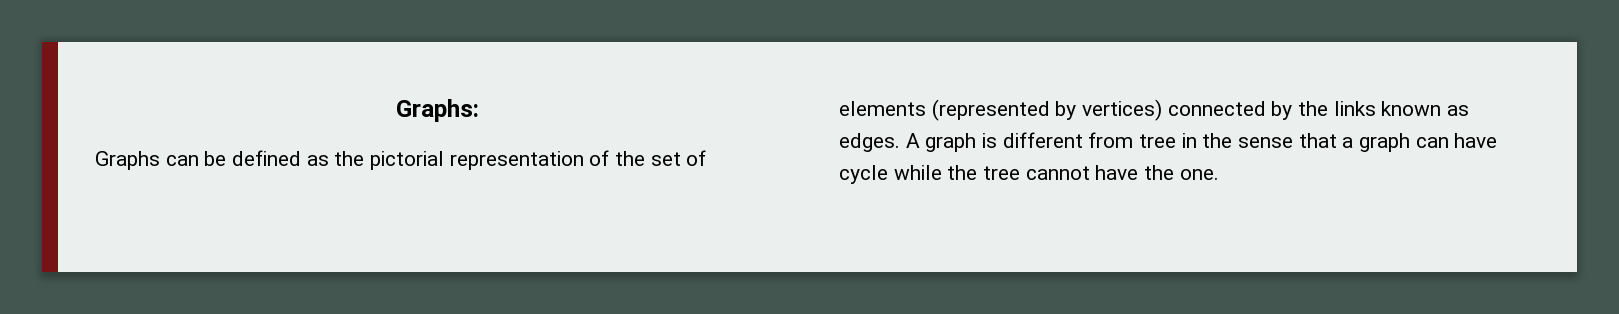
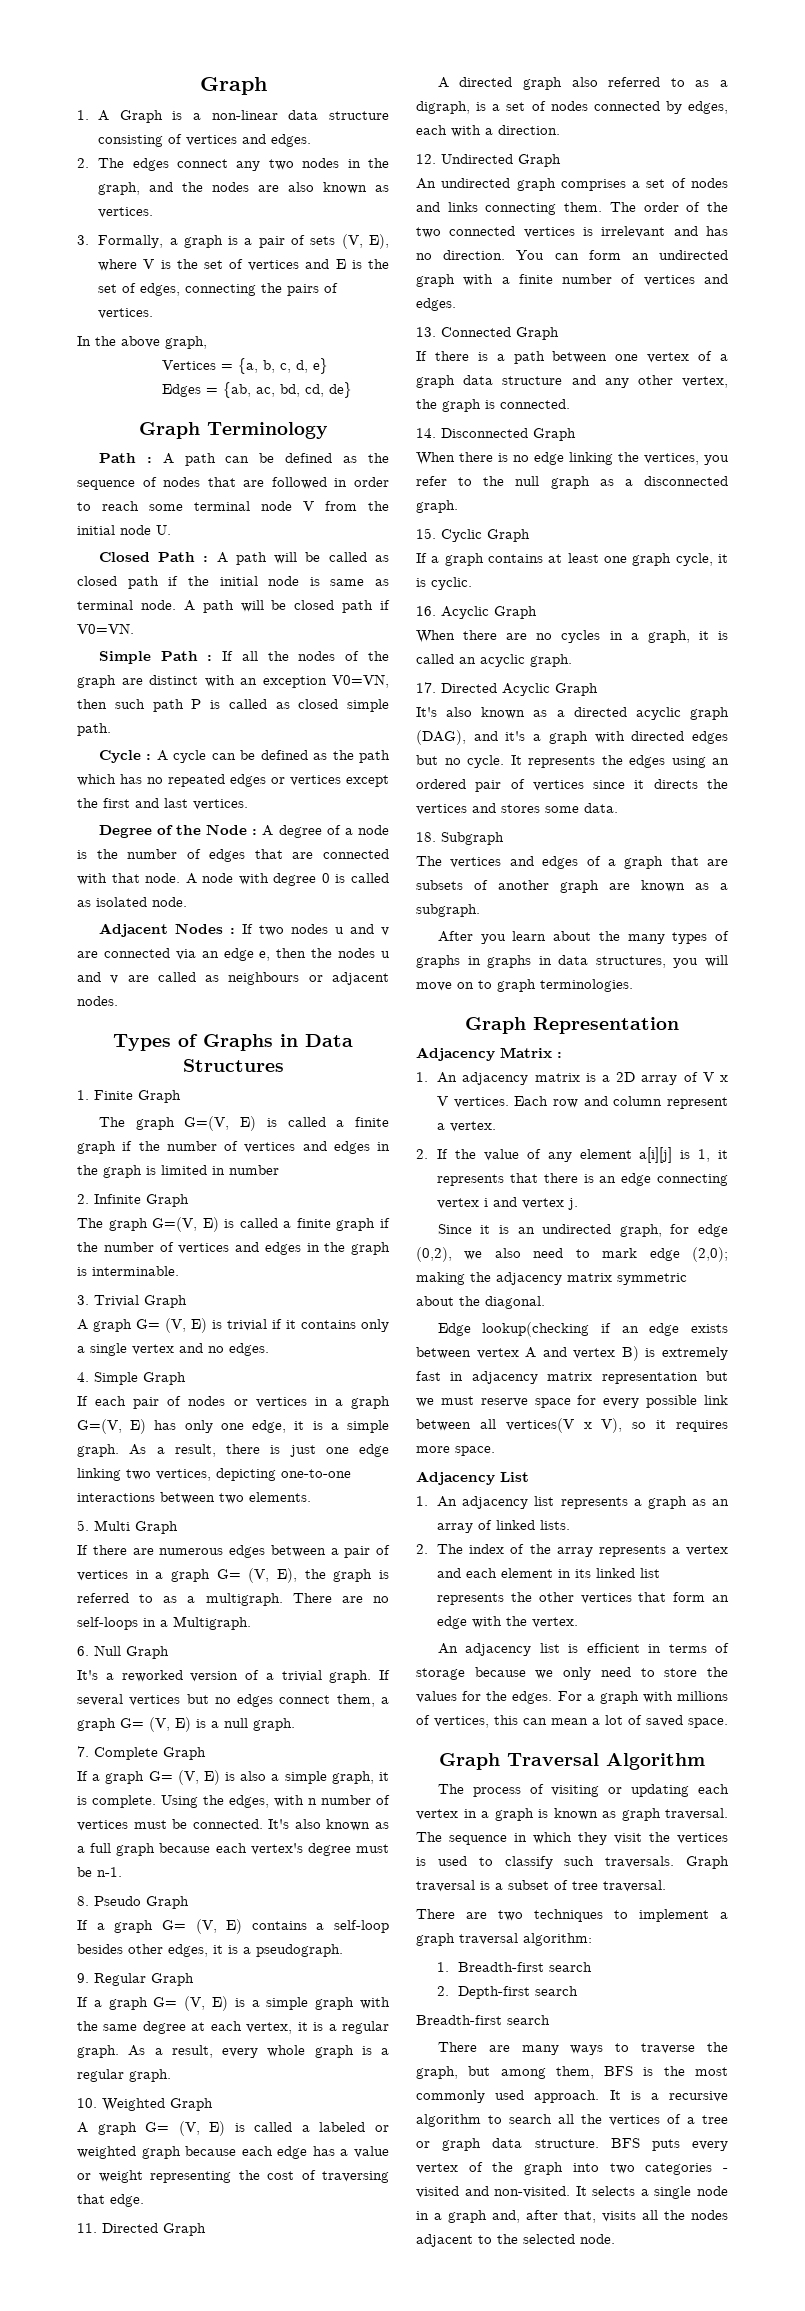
[396,99,479,122] [95,150,707,170] [839,99,1470,121] [839,132,1498,152] [839,165,1219,184] Graphs: // Graphs can be defined as the pictorial representation of the set of elements (represented by vertices) connected by the links known as edges. A graph is different from tree in the sense that a graph can have cycle while the tree cannot have the one. -> [199,77,267,95] [77,110,389,123] [98,134,312,147] [77,158,389,171] [98,182,389,195] [98,207,154,218] [77,234,389,249] [98,259,389,271] [98,283,339,296] [98,308,154,319] [77,336,207,349] [161,358,328,374] [161,382,352,398] [138,422,328,439] [98,453,389,466] [77,477,389,490] [77,501,389,511] [77,525,171,535] [98,552,389,565] [77,576,389,589] [77,600,390,613] [77,623,134,634] [98,651,389,664] [77,674,389,688] [77,699,389,712] [77,723,111,736] [98,750,390,763] [77,774,389,787] [77,798,248,810] [98,824,390,838] [77,849,389,862] [77,873,389,886] [77,897,187,907] [98,923,389,937] [77,948,390,961] [77,972,389,985] [77,996,118,1006] [113,1034,353,1051] [182,1059,284,1072] [77,1090,181,1103] [98,1116,389,1131] [77,1141,390,1154] [77,1165,279,1178] [77,1194,189,1207] [77,1217,390,1232] [77,1242,390,1255] [77,1266,179,1276] [77,1295,187,1308] [77,1318,389,1333] [77,1343,269,1356] [77,1372,186,1385] [77,1396,390,1409] [77,1419,390,1434] [77,1444,389,1457] [77,1468,351,1481] [77,1492,311,1504] [77,1520,178,1534] [77,1545,390,1558] [77,1568,389,1583] [77,1593,389,1606] [77,1616,251,1630] [77,1645,169,1659] [77,1670,390,1683] [77,1694,389,1707] [77,1717,295,1732] [77,1746,206,1760] [77,1770,390,1785] [77,1795,390,1808] [77,1819,389,1831] [77,1843,389,1856] [77,1867,122,1877] [77,1896,189,1909] [77,1919,389,1934] [77,1944,343,1957] [77,1973,194,1986] [77,1996,391,2011] [77,2021,390,2034] [77,2045,389,2058] [77,2069,171,2082] [77,2098,213,2111] [77,2121,389,2136] [77,2146,389,2159] [77,2170,389,2183] [77,2194,144,2207] [77,2223,206,2236] [437,77,728,90] [416,101,728,114] [416,125,560,137] [416,154,561,167] [416,178,728,191] [416,202,728,215] [416,226,728,238] [416,250,728,260] [416,274,728,287] [416,298,456,311] [416,327,559,340] [416,351,728,364] [416,375,728,388] [416,399,570,412] [416,428,576,441] [416,452,729,465] [416,476,728,489] [416,500,458,513] [416,528,530,542] [416,553,728,566] [416,577,472,590] [416,606,537,619] [416,630,728,643] [416,654,572,667] [416,682,598,696] [416,707,729,720] [416,730,728,745] [416,755,729,768] [416,779,728,792] [416,803,618,815] [416,832,504,845] [416,856,728,869] [416,880,728,893] [416,904,480,917] [437,931,729,944] [416,955,728,968] [416,979,633,992] [465,1017,679,1034] [416,1047,562,1061] [416,1072,728,1085] [437,1096,728,1109] [437,1121,497,1132] [416,1147,729,1163] [437,1173,728,1186] [437,1197,579,1210] [437,1224,728,1237] [416,1247,728,1262] [416,1272,687,1285] [416,1296,545,1309] [437,1322,728,1337] [416,1346,728,1361] [416,1371,728,1384] [416,1395,728,1408] [416,1418,728,1433] [416,1446,495,1456] [416,1471,529,1485] [416,1496,729,1509] [437,1520,571,1533] [416,1544,728,1557] [437,1568,661,1578] [437,1592,729,1605] [437,1616,579,1629] [437,1643,729,1656] [416,1667,728,1680] [416,1691,728,1704] [416,1715,728,1728] [439,1753,705,1770] [437,1784,729,1797] [416,1808,728,1821] [416,1832,728,1845] [416,1856,729,1869] [416,1880,666,1892] [416,1909,728,1922] [416,1933,592,1946] [437,1962,593,1972] [437,1986,579,1999] [416,2015,550,2025] [437,2042,728,2055] [416,2066,728,2079] [416,2090,728,2103] [416,2114,728,2127] [416,2138,728,2151] [416,2162,728,2175] [416,2186,728,2199] [416,2210,728,2223] [416,2234,615,2247] Graph // 1. A Graph is a non-linear data structure consisting of vertices and edges. // 2. The edges connect any two nodes in the graph, and the nodes are also known as vertices. // 3. Formally, a graph is a pair of sets (V, E), where V is the set of vertices and E is the set of edges, connecting the pairs of vertices. // In the above graph, // Vertices = {a, b, c, d, e} // Edges = {ab, ac, bd, cd, de} // Graph Terminology // Path : A path can be defined as the sequence of nodes that are followed in order to reach some terminal node V from the initial node U. // Closed Path : A path will be called as closed path if the initial node is same as terminal node. A path will be closed path if V0=VN. // Simple Path : If all the nodes of the graph are distinct with an exception V0=VN, then such path P is called as closed simple path. // Cycle : A cycle can be defined as the path which has no repeated edges or vertices except the first and last vertices. // Degree of the Node : A degree of a node is the number of edges that are connected with that node. A node with degree 0 is called as isolated node. // Adjacent Nodes : If two nodes u and v are connected via an edge e, then the nodes u and v are called as neighbours or adjacent nodes. // Types of Graphs in Data Structures // 1. Finite Graph // The graph G=(V, E) is called a finite graph if the number of vertices and edges in the graph is limited in number // 2. Infinite Graph // The graph G=(V, E) is called a finite graph if the number of vertices and edges in the graph is interminable. // 3. Trivial Graph // A graph G= (V, E) is trivial if it contains only a single vertex and no edges. // 4. Simple Graph // If each pair of nodes or vertices in a graph G=(V, E) has only one edge, it is a simple graph. As a result, there is just one edge linking two vertices, depicting one-to-one interactions between two elements. // 5. Multi Graph // If there are numerous edges between a pair of vertices in a graph G= (V, E), the graph is referred to as a multigraph. There are no self-loops in a Multigraph. // 6. Null Graph // It's a reworked version of a trivial graph. If several vertices but no edges connect them, a graph G= (V, E) is a null graph. // 7. Complete Graph // If a graph G= (V, E) is also a simple graph, it is complete. Using the edges, with n number of vertices must be connected. It's also known as a full graph because each vertex's degree must be n-1. // 8. Pseudo Graph // If a graph G= (V, E) contains a self-loop besides other edges, it is a pseudograph. // 9. Regular Graph // If a graph G= (V, E) is a simple graph with the same degree at each vertex, it is a regular graph. As a result, every whole graph is a regular graph. // 10. Weighted Graph // A graph G= (V, E) is called a labeled or weighted graph because each edge has a value or weight representing the cost of traversing that edge. // 11. Directed Graph // A directed graph also referred to as a digraph, is a set of nodes connected by edges, each with a direction. // 12. Undirected Graph // An undirected graph comprises a set of nodes and links connecting them. The order of the two connected vertices is irrelevant and has no direction. You can form an undirected graph with a finite number of vertices and edges. // 13. Connected Graph // If there is a path between one vertex of a graph data structure and any other vertex, the graph is connected. // 14. Disconnected Graph // When there is no edge linking the vertices, you refer to the null graph as a disconnected graph. // 15. Cyclic Graph // If a graph contains at least one graph cycle, it is cyclic. // 16. Acyclic Graph // When there are no cycles in a graph, it is called an acyclic graph. // 17. Directed Acyclic Graph // It's also known as a directed acyclic graph (DAG), and it's a graph with directed edges but no cycle. It represents the edges using an ordered pair of vertices since it directs the vertices and stores some data. // 18. Subgraph // The vertices and edges of a graph that are subsets of another graph are known as a subgraph. // After you learn about the many types of graphs in graphs in data structures, you will move on to graph terminologies. // Graph Representation // Adjacency Matrix : // 1. An adjacency matrix is a 2D array of V x V vertices. Each row and column represent a vertex. // 2. If the value of any element a[i][j] is 1, it represents that there is an edge connecting vertex i and vertex j. // Since it is an undirected graph, for edge (0,2), we also need to mark edge (2,0); making the adjacency matrix symmetric about the diagonal. // Edge lookup(checking if an edge exists between vertex A and vertex B) is extremely fast in adjacency matrix representation but we must reserve space for every possible link between all vertices(V x V), so it requires more space. // Adjacency List // 1. An adjacency list represents a graph as an array of linked lists. // 2. The index of the array represents a vertex and each element in its linked list represents the other vertices that form an edge with the vertex. // An adjacency list is efficient in terms of storage because we only need to store the values for the edges. For a graph with millions of vertices, this can mean a lot of saved space. // Graph Traversal Algorithm // The process of visiting or updating each vertex in a graph is known as graph traversal. The sequence in which they visit the vertices is used to classify such traversals. Graph traversal is a subset of tree traversal. // There are two techniques to implement a graph traversal algorithm: // 1. Breadth-first search // 2. Depth-first search // Breadth-first search // There are many ways to traverse the graph, but among them, BFS is the most commonly used approach. It is a recursive algorithm to search all the vertices of a tree or graph data structure. BFS puts every vertex of the graph into two categories - visited and non-visited. It selects a single node in a graph and, after that, visits all the nodes adjacent to the selected node.

